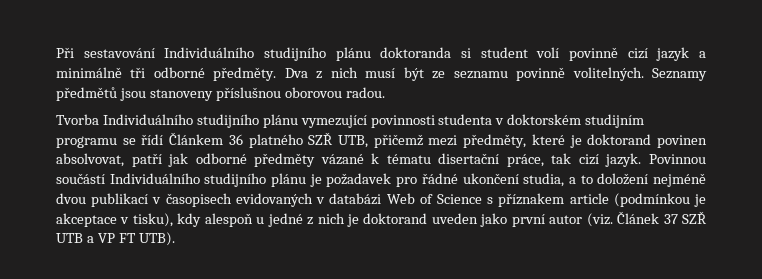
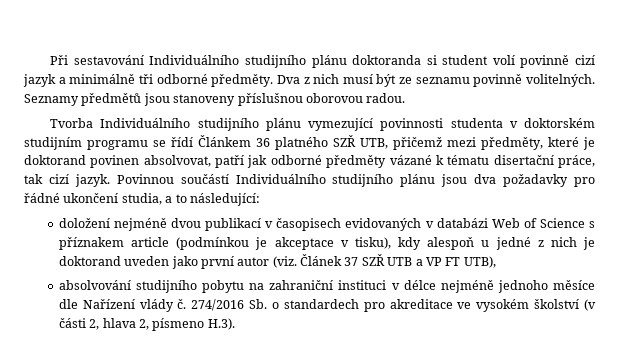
[309,173,392,187] je požadavek -> [441,174,569,187] jsou dva požadavky
(593, 179) none -> [189,193,260,206] následující: //
[138,232,175,246] UTB). -> [463,256,496,268] [58,280,595,293] [58,299,597,312] [58,318,235,331] UTB), // absolvování studijního pobytu na zahraniční instituci v délce nejméně jednoho měsíce dle Nařízení vlády č. 274/2016 Sb. o standardech pro akreditace ve vysokém školství (v části 2, hlava 2, písmeno H.3).

